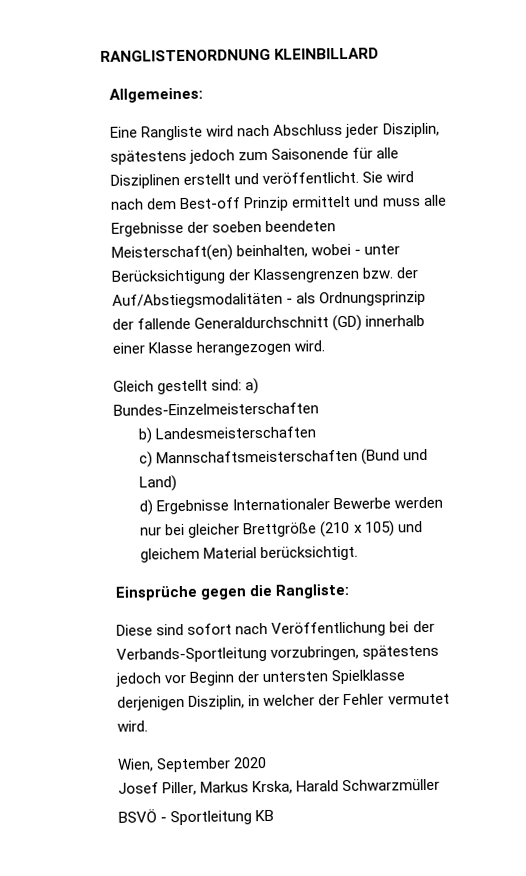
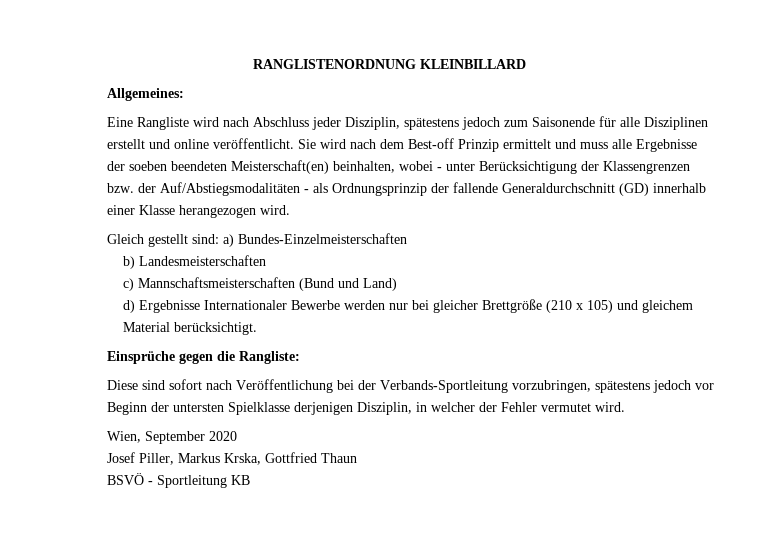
(260, 179) none -> [174,139,210,149] online
[296,778,441,792] Harald Schwarzmüller -> [265,452,358,463] Gottfried Thaun

